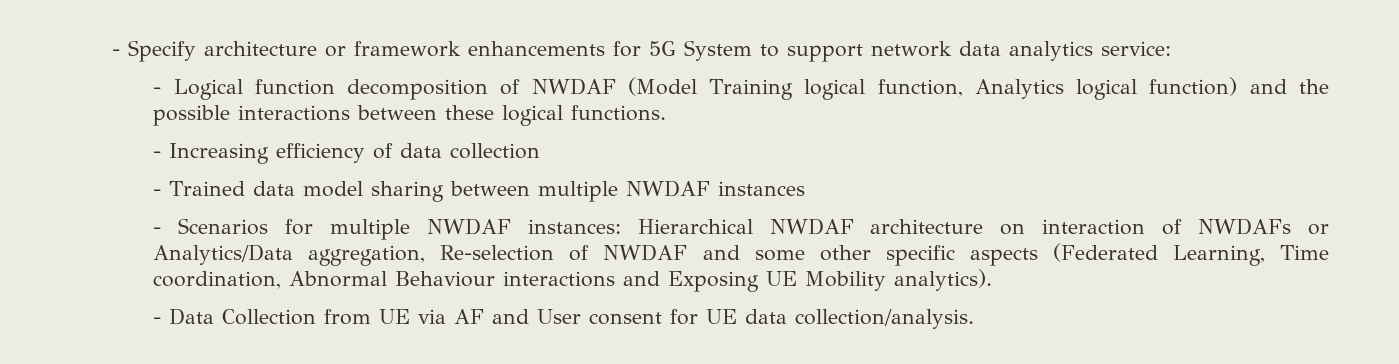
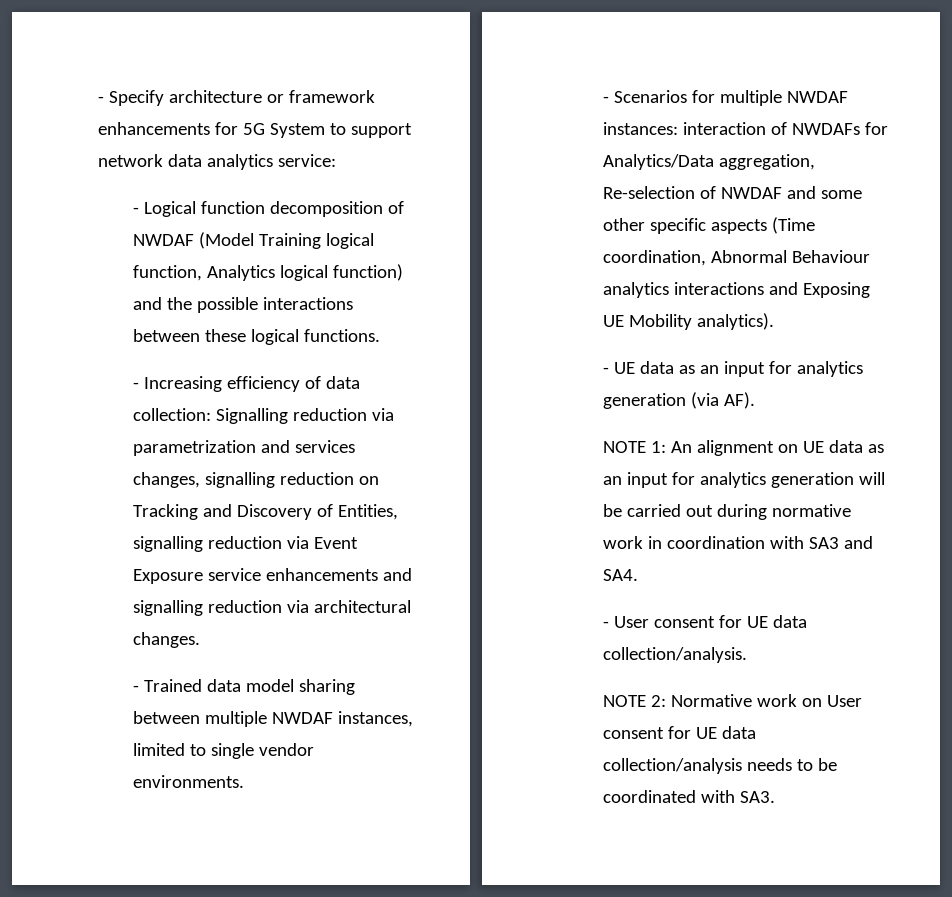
[450,143,541,159] collection -> [133,408,395,424] [133,440,356,456] [133,472,380,488] [133,504,399,520] [133,536,359,552] [133,568,413,584] [133,600,412,616] [133,632,201,648] collection: Signalling reduction via parametrization and services changes, signalling reduction on Tracking and Discovery of Entities, signalling reduction via Event Exposure service enhancements and signalling reduction via architectural changes.
[718,181,806,196] instances -> [338,711,414,727] [133,743,315,759] [133,775,245,788] instances, limited to single vendor environments.
[637,218,1026,235] Hierarchical NWDAF architecture on -> (679, 128) none
[1307,224,1329,235] or -> [865,122,889,135] for
[1052,243,1329,266] (Federated Learning, Time -> [772,217,816,234] (Time
(496, 279) none -> [603,282,670,298] analytics
[169,308,530,325] Data Collection from UE via AF and -> [614,361,864,377] [603,392,756,409] [603,440,885,456] [603,472,886,488] [603,504,852,520] [603,536,874,549] [603,569,639,581] [603,621,610,628] UE data as an input for analytics generation (via AF). // NOTE 1: An alignment on UE data as an input for analytics generation will be carried out during normative work in coordination with SA3 and SA4. // -
(975, 319) none -> [603,694,863,707] [603,726,757,739] [603,758,838,774] [603,790,776,803] // NOTE 2: Normative work on User consent for UE data collection/analysis needs to be coordinated with SA3.

